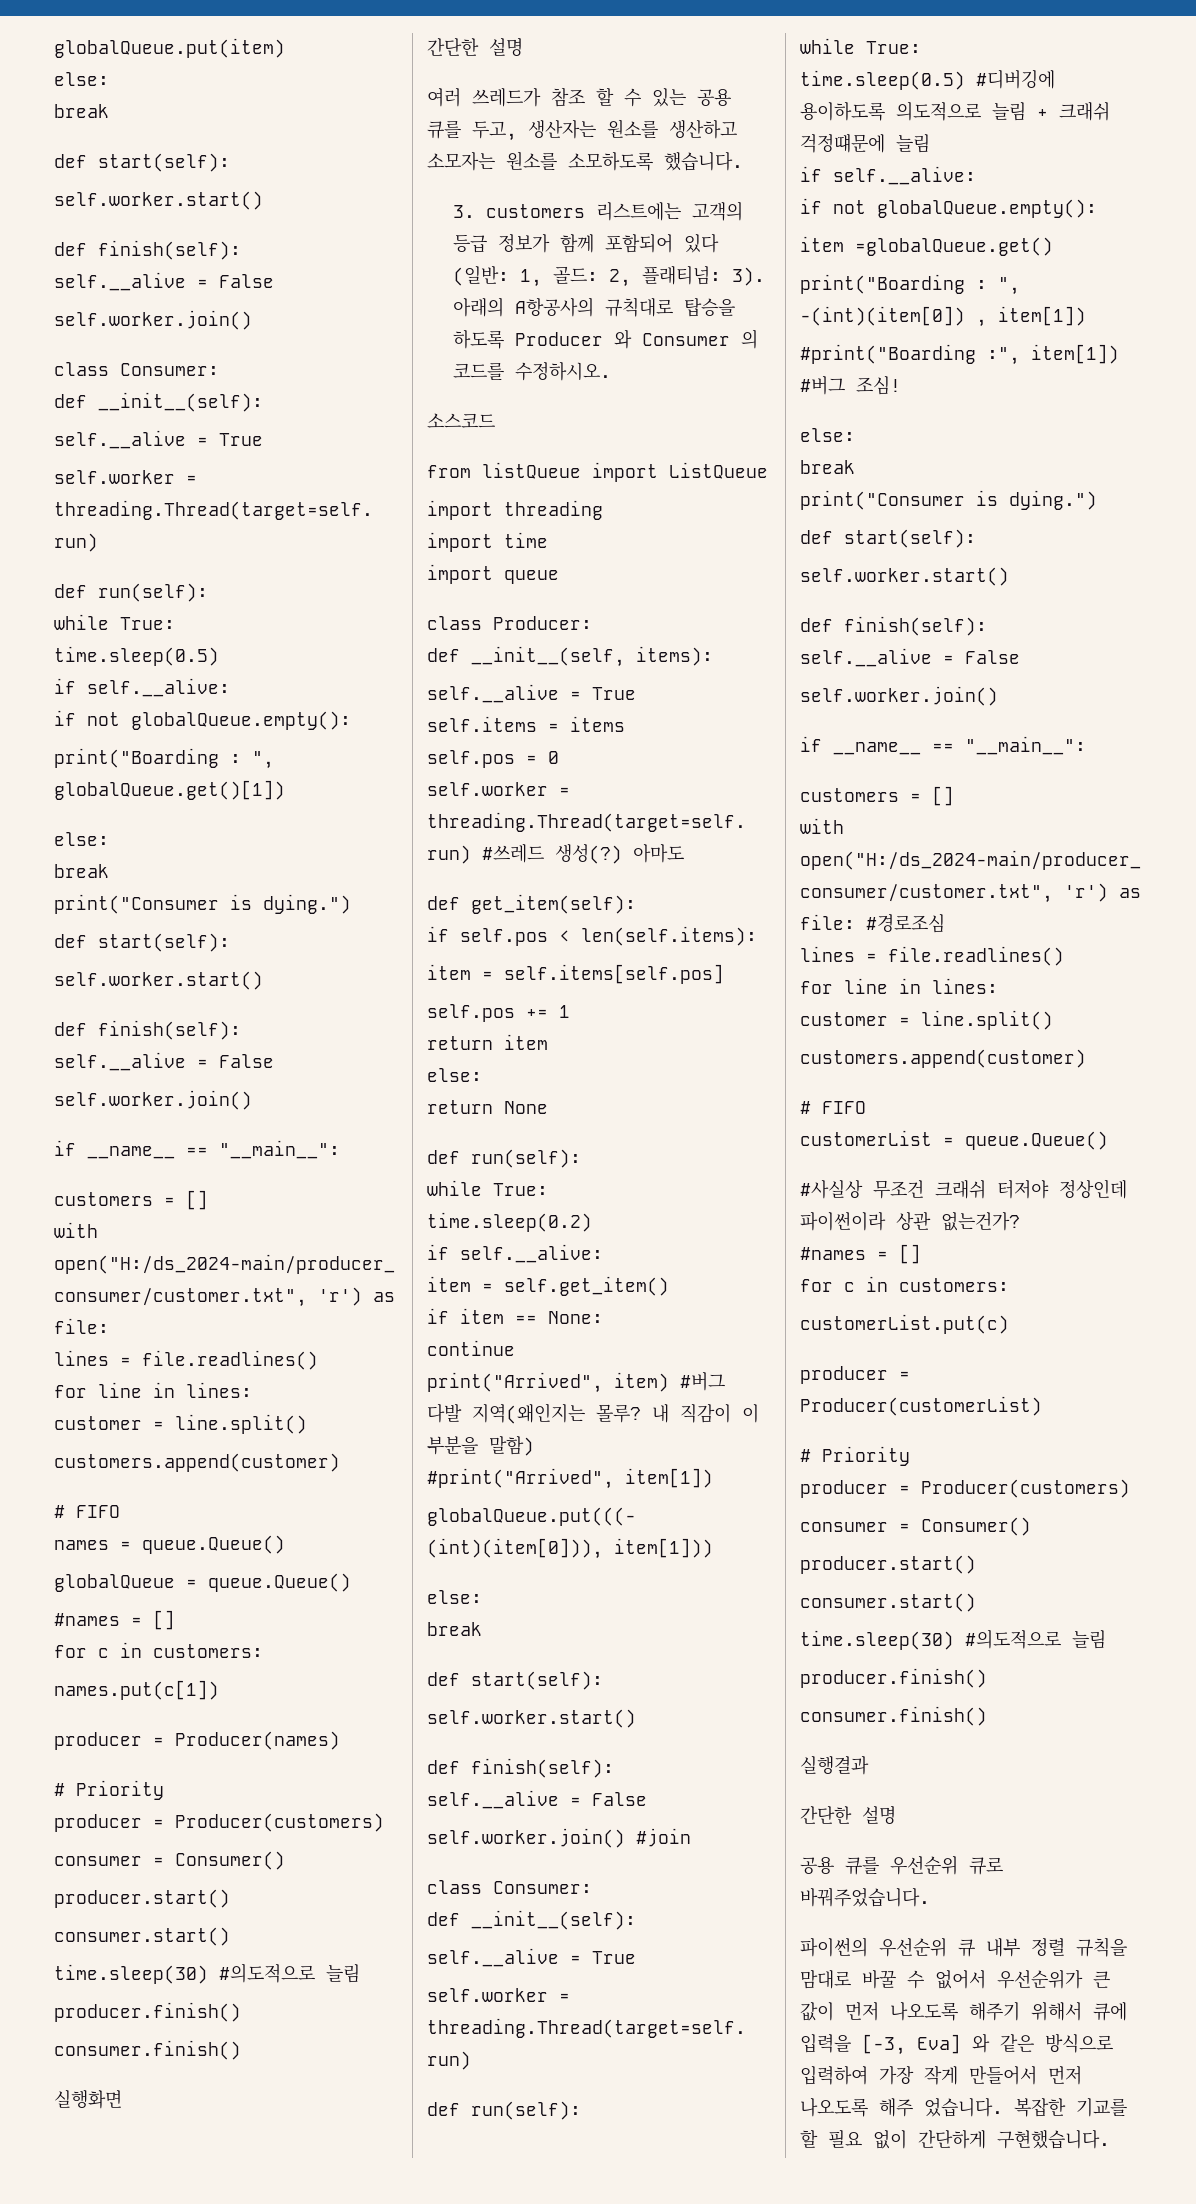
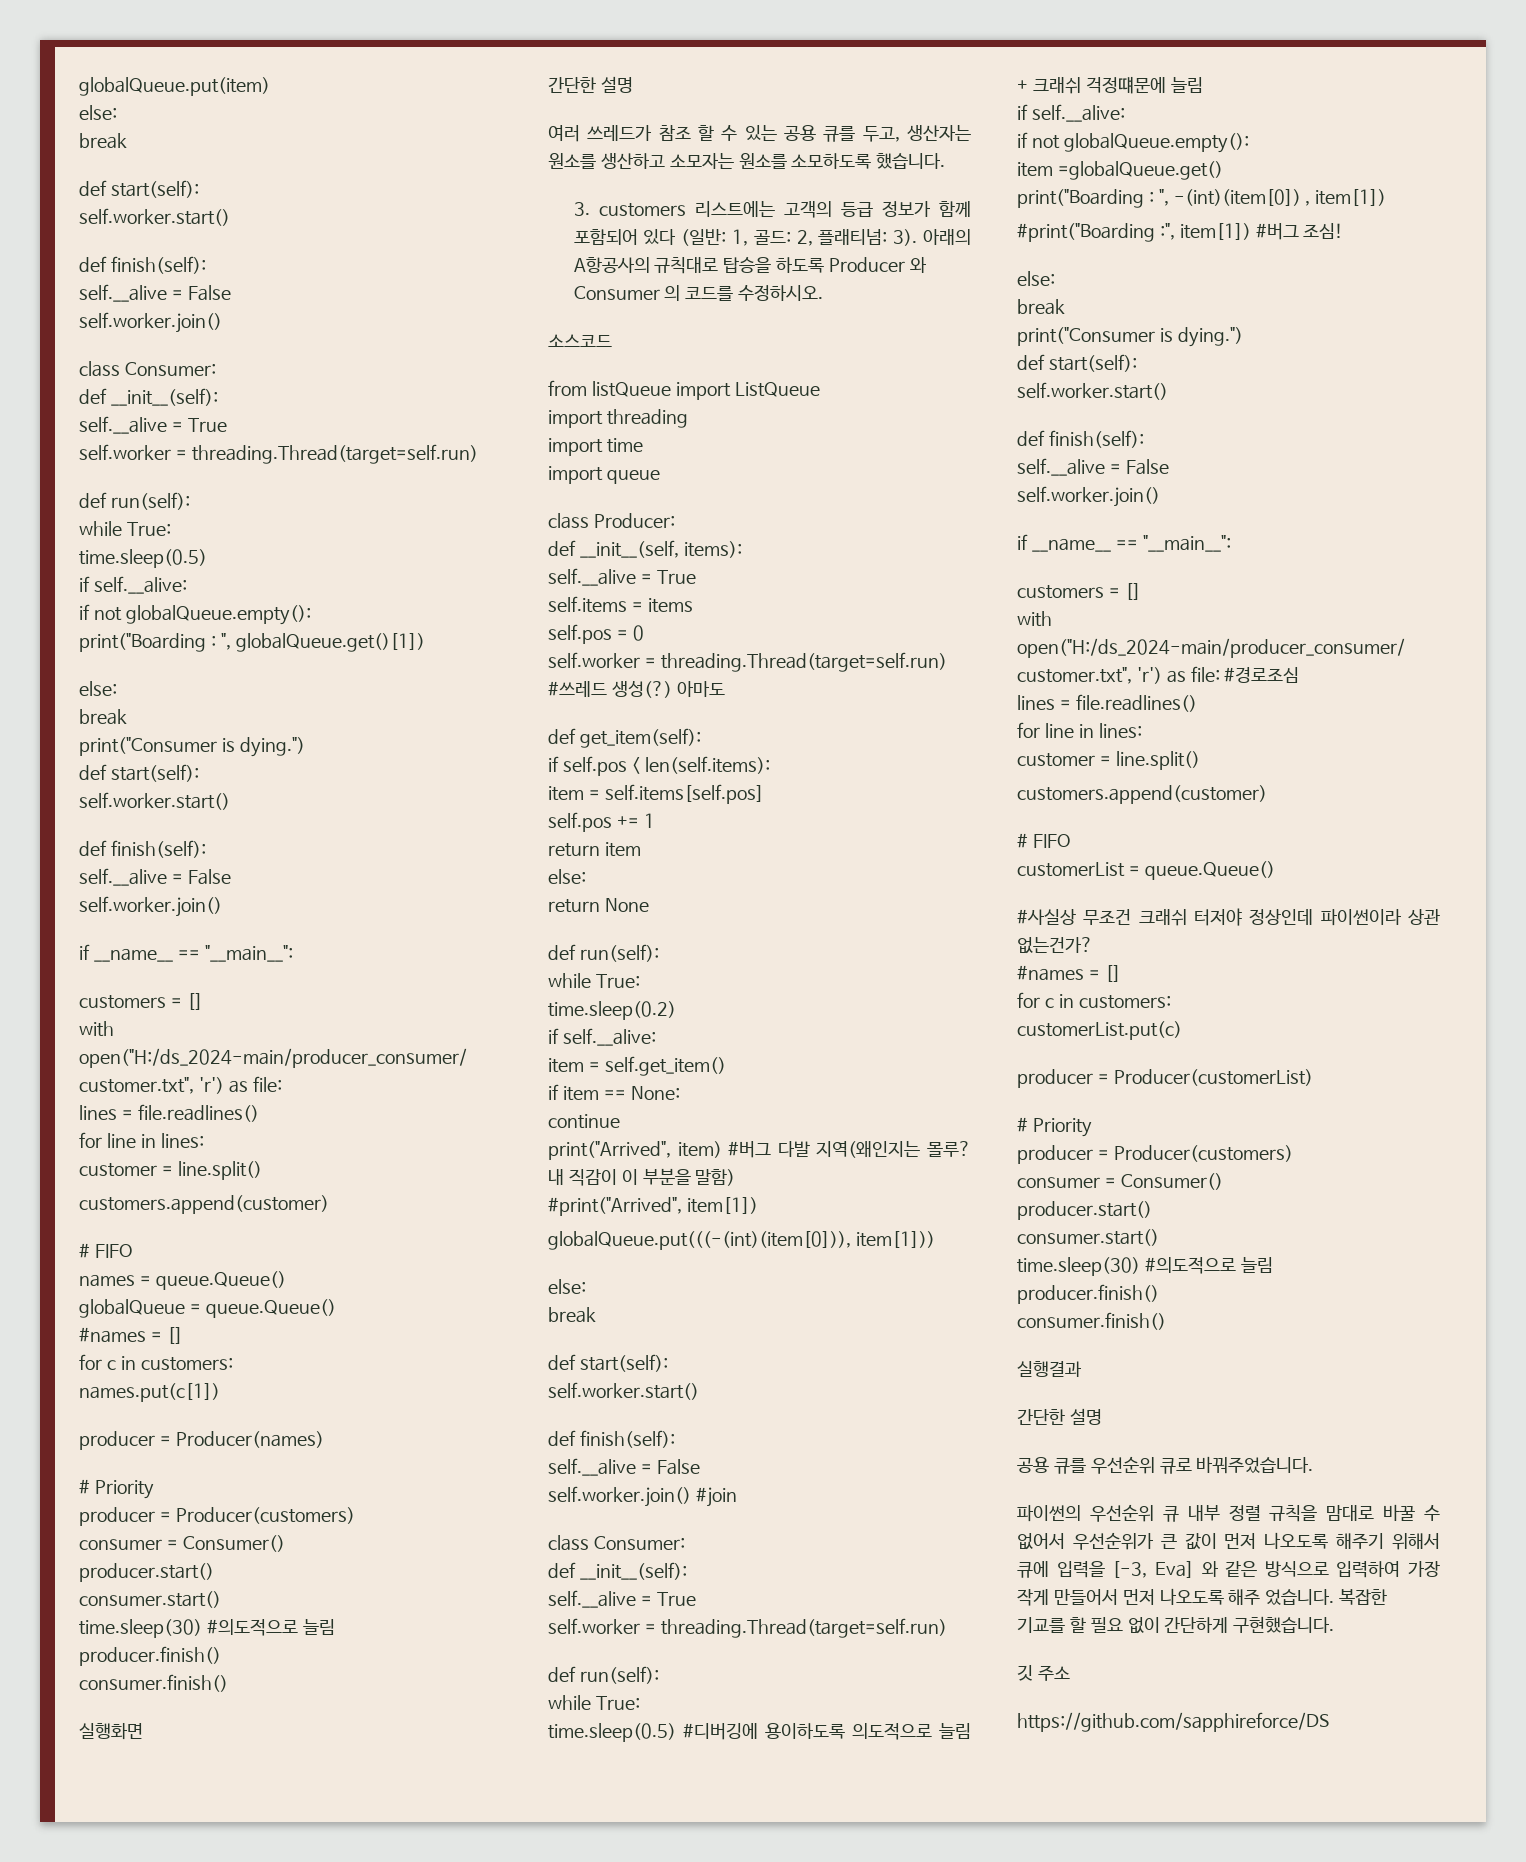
(1110, 2139) none -> [1017,1665,1070,1681] [1017,1712,1330,1732] // 깃 주소 // https://github.com/sapphireforce/DS

